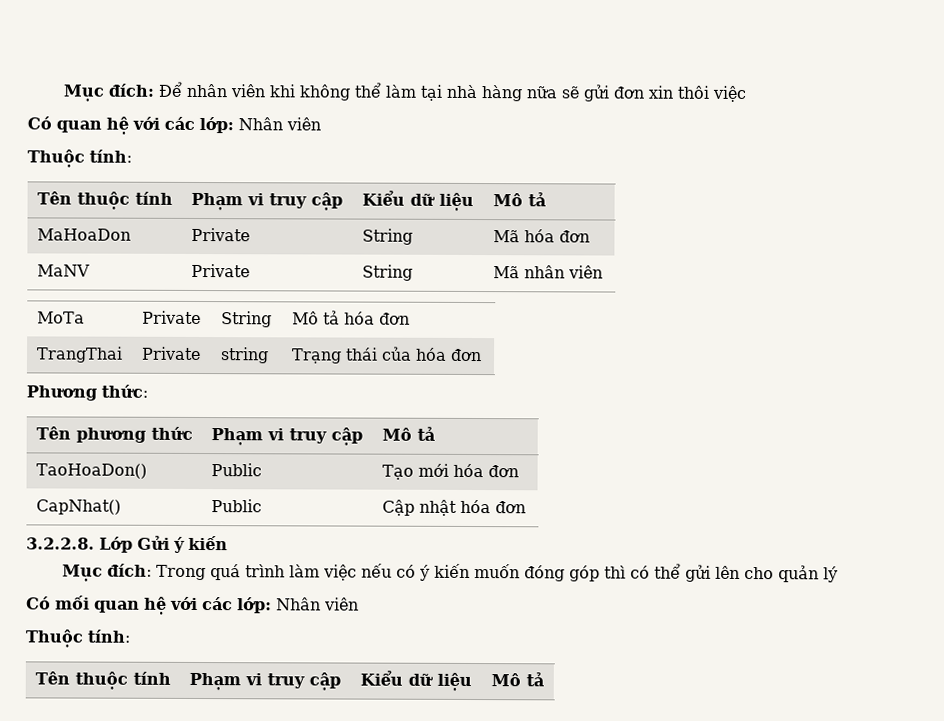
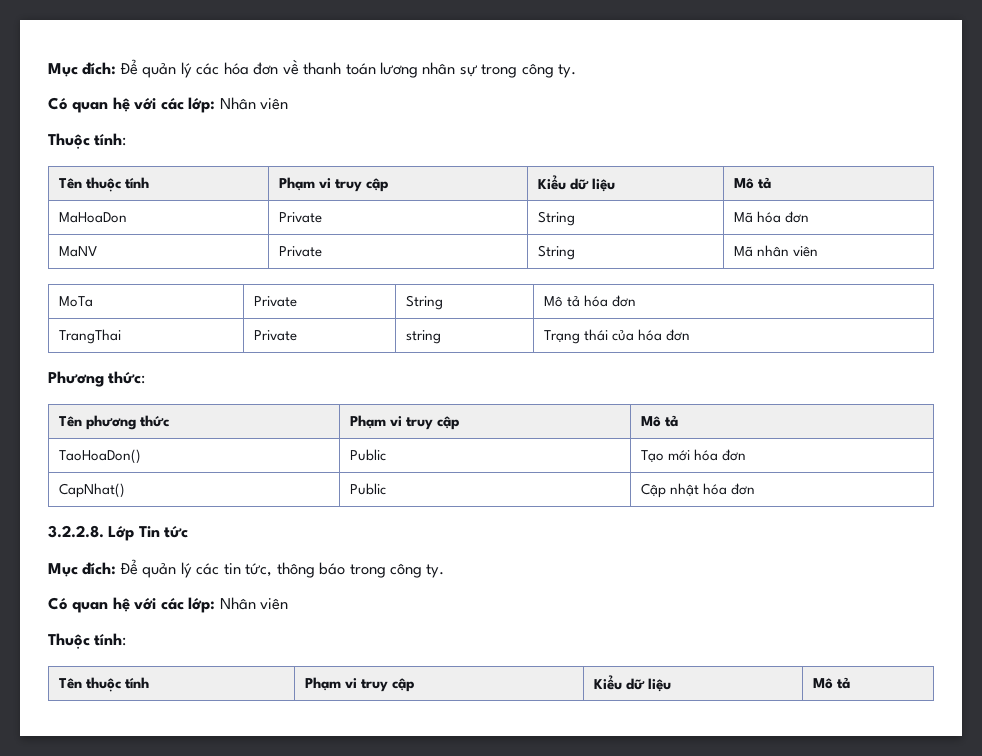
[62,81,747,103] Mục đích: Để nhân viên khi không thể làm tại nhà hàng nữa sẽ gửi đơn xin thôi việc -> [48,59,577,78] Mục đích: Để quản lý các hóa đơn về thanh toán lương nhân sự trong công ty.
[137,535,228,553] [61,563,838,583] [26,595,90,610] Gửi ý kiến // Mục đích: Trong quá trình làm việc nếu có ý kiến muốn đóng góp thì có thể gửi lên cho quản lý // Có mối -> [138,525,189,538] [48,559,445,578] [48,597,68,610] Tin tức // Mục đích: Để quản lý các tin tức, thông báo trong công ty. // Có

